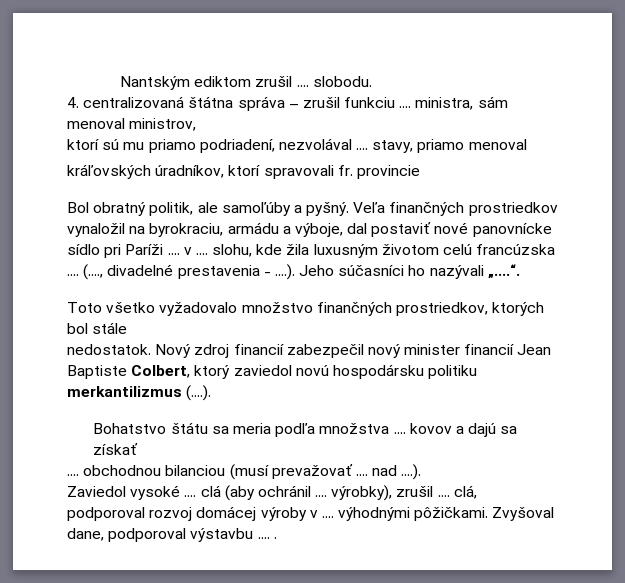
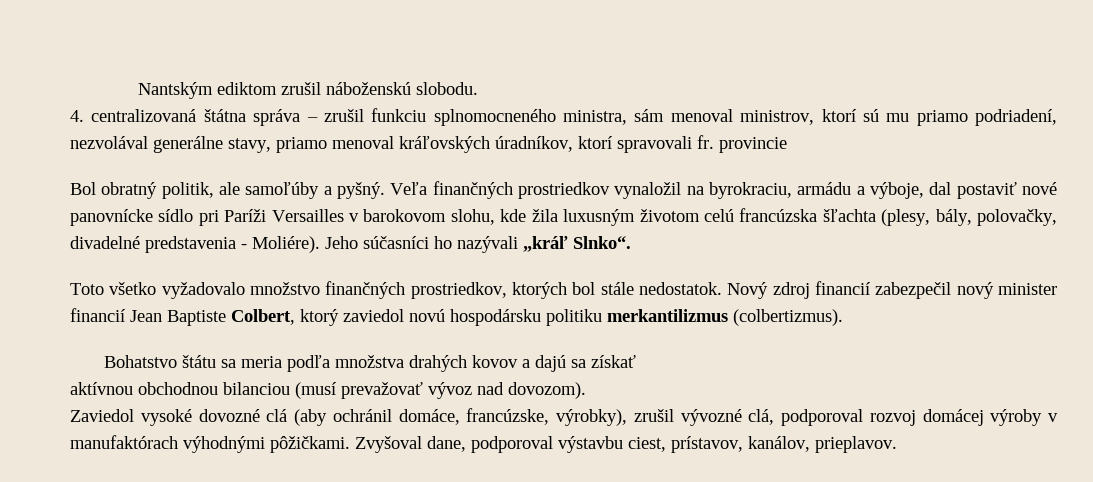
[296,85,309,87] .... -> [325,82,411,95] náboženskú
[399,106,412,108] .... -> [433,109,556,126] splnomocneného
(197, 124) // -> (815, 117) none
[356,148,369,150] .... -> [153,136,223,153] generálne
(527, 144) // -> (394, 142) none
[167,247,208,255] .... v .... -> [271,209,447,222] Versailles v barokovom
[67,264,295,280] .... (...., divadelné prestavenia - ....). -> [822,209,1057,226] [70,236,320,253] šľachta (plesy, bály, polovačky, divadelné predstavenia - Moliére).
[487,264,520,279] „....“. -> [523,236,631,252] „kráľ Slnko“.
(128, 328) // -> (634, 288) none
[186,385,212,401] (....). -> [733,309,843,326] (colbertizmus).
[393,432,406,434] .... -> [408,355,467,372] drahých
[67,474,79,476] .... -> [70,382,133,395] aktívnou
[355,464,422,480] .... nad ....). -> [428,382,586,399] vývoz nad dovozom).
[184,495,197,497] .... -> [198,409,260,422] dovozné
[315,495,328,497] .... -> [398,408,550,425] domáce, francúzske,
[437,495,450,497] .... -> [680,409,742,426] vývozné
[321,516,334,518] .... -> [70,435,178,449] manufaktórach
[257,537,277,539] .... . -> [628,436,897,453] ciest, prístavov, kanálov, prieplavov.

